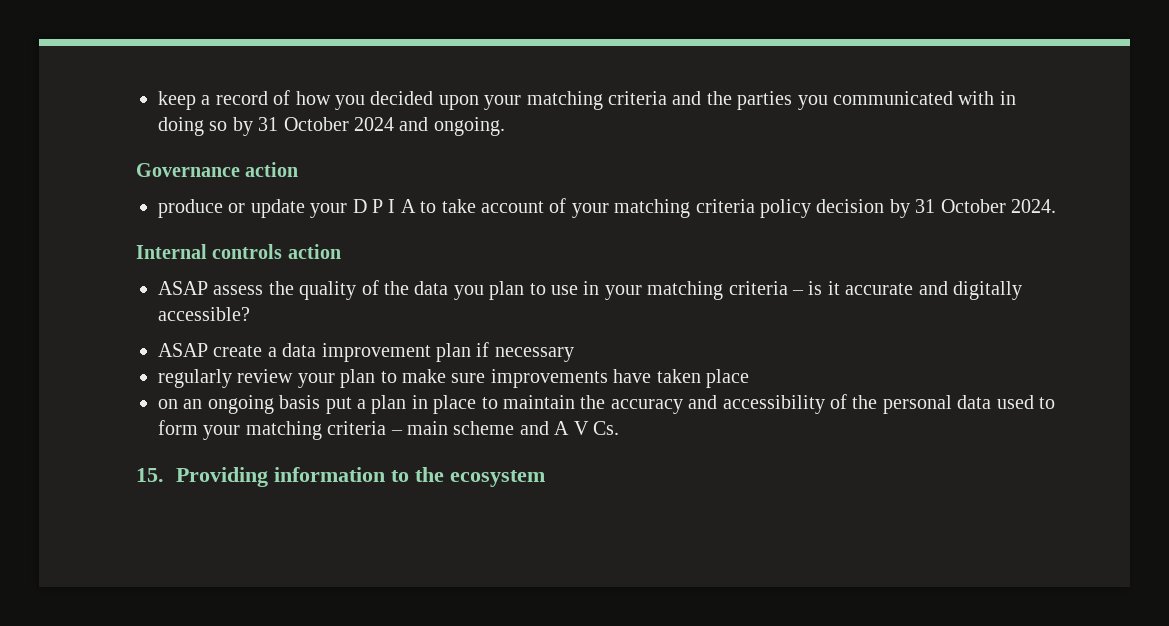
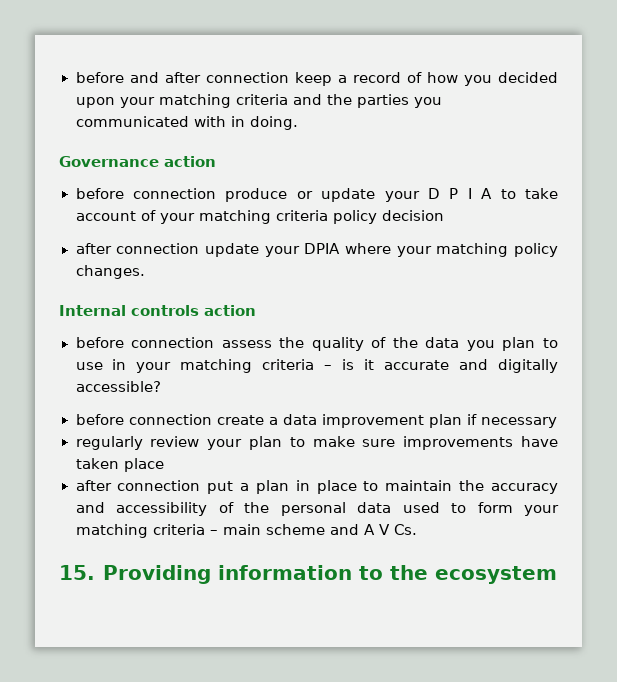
(158, 100) none -> [75,72,289,83] before and after connection
[158,117,505,136] doing so by 31 October 2024 and ongoing. -> [249,116,298,130] doing.
(299, 169) none -> [75,188,216,199] before connection
[889,199,1056,218] by 31 October 2024. -> [75,243,558,257] [75,265,145,279] // after connection update your DPIA where your matching policy changes.
[158,281,208,295] ASAP -> [75,337,215,348] before connection
[158,343,208,357] ASAP -> [75,414,212,425] before connection
[158,395,321,414] on an ongoing basis -> [75,480,201,491] after connection

